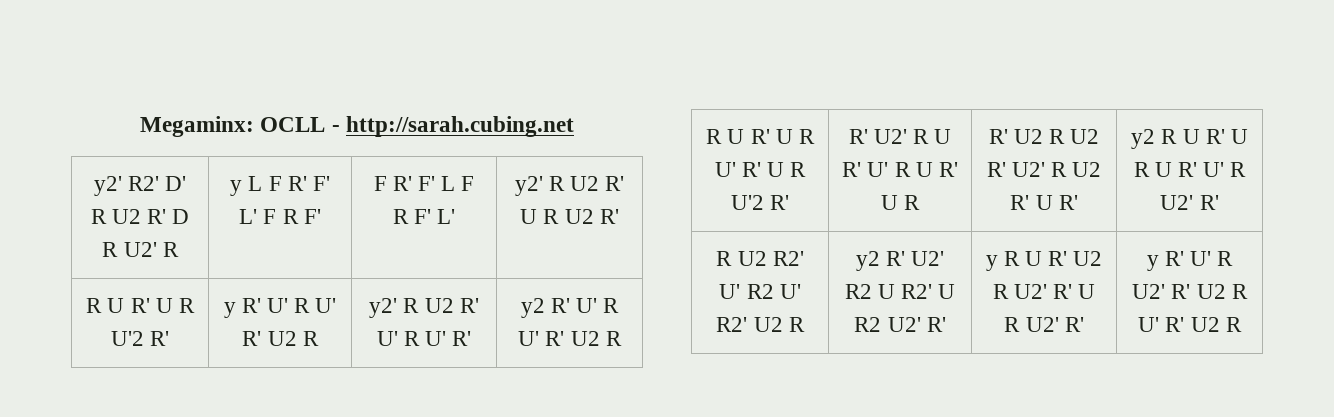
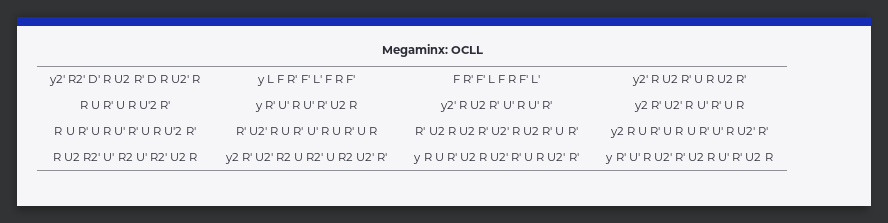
[331,116,574,137] - http://sarah.cubing.net -> (484, 50) none
[576,298,620,313] [518,331,600,346] U' R U' R' U2 -> [664,101,733,109] U2' R U' R' U

